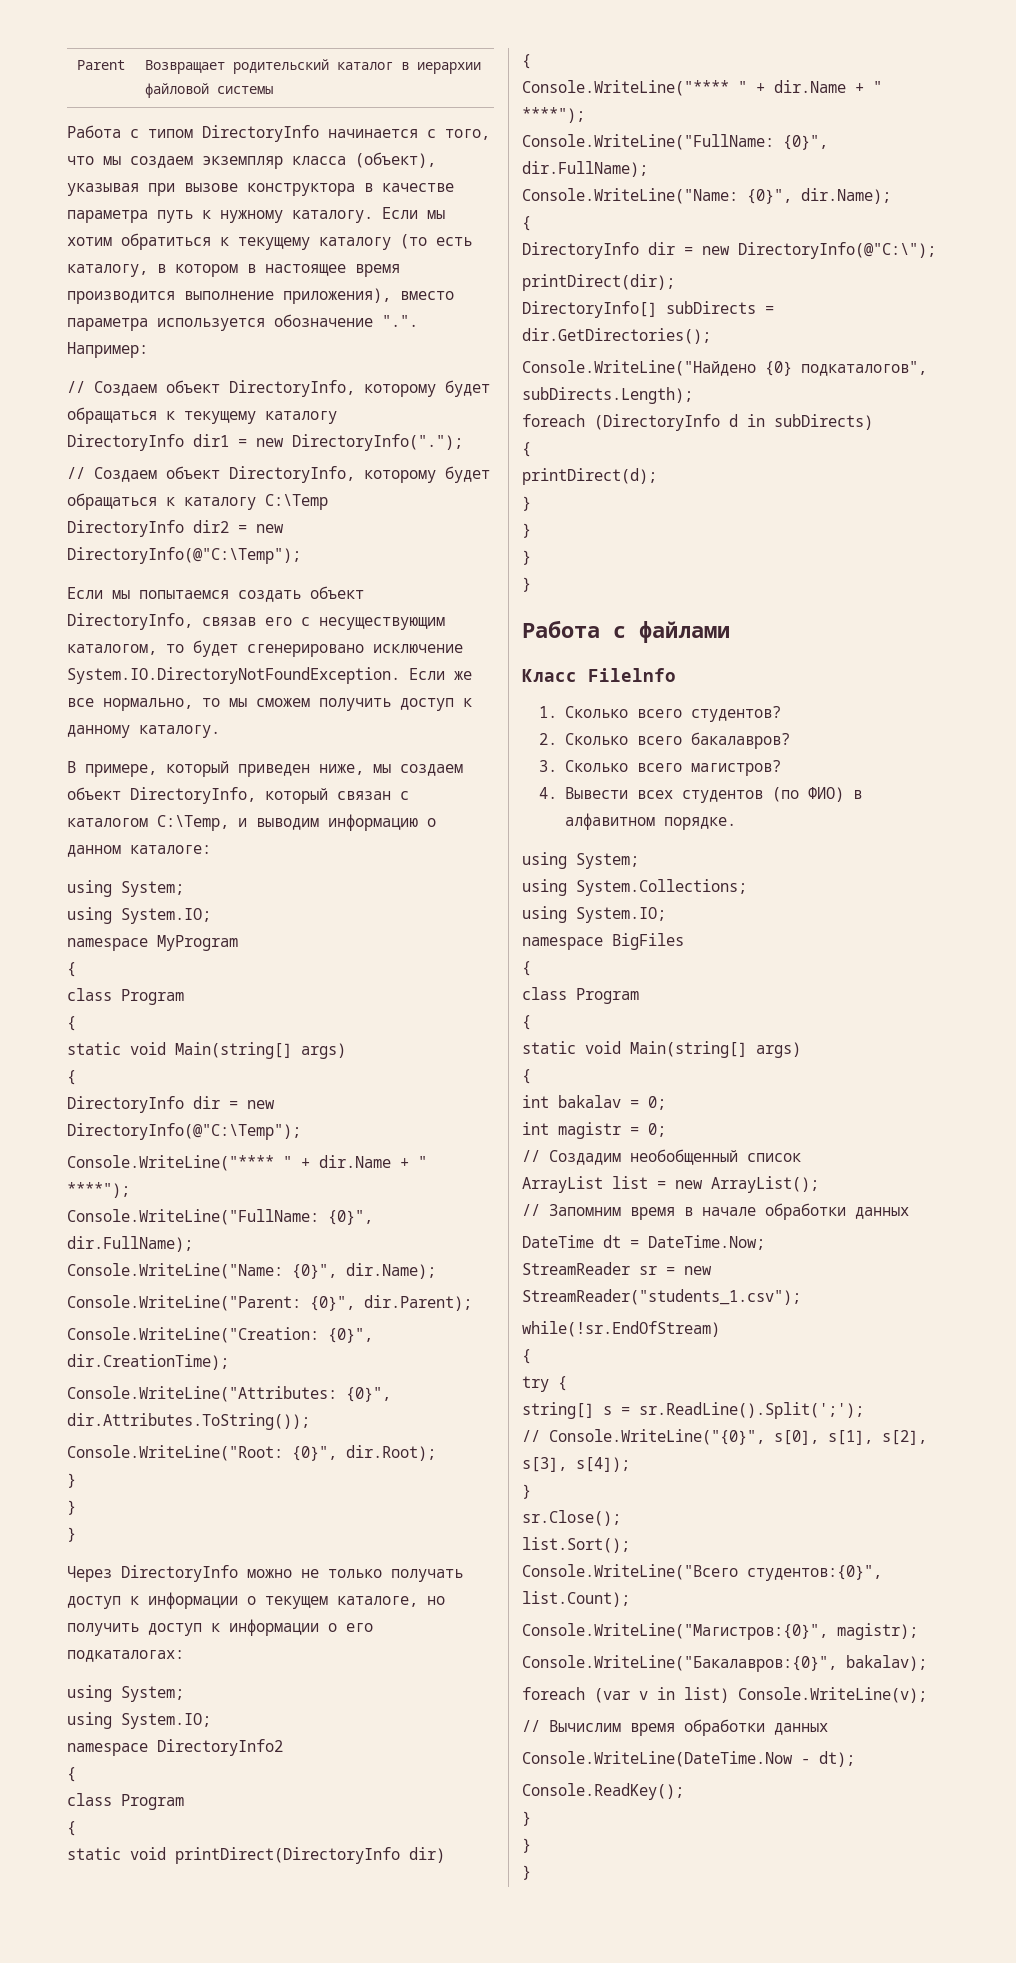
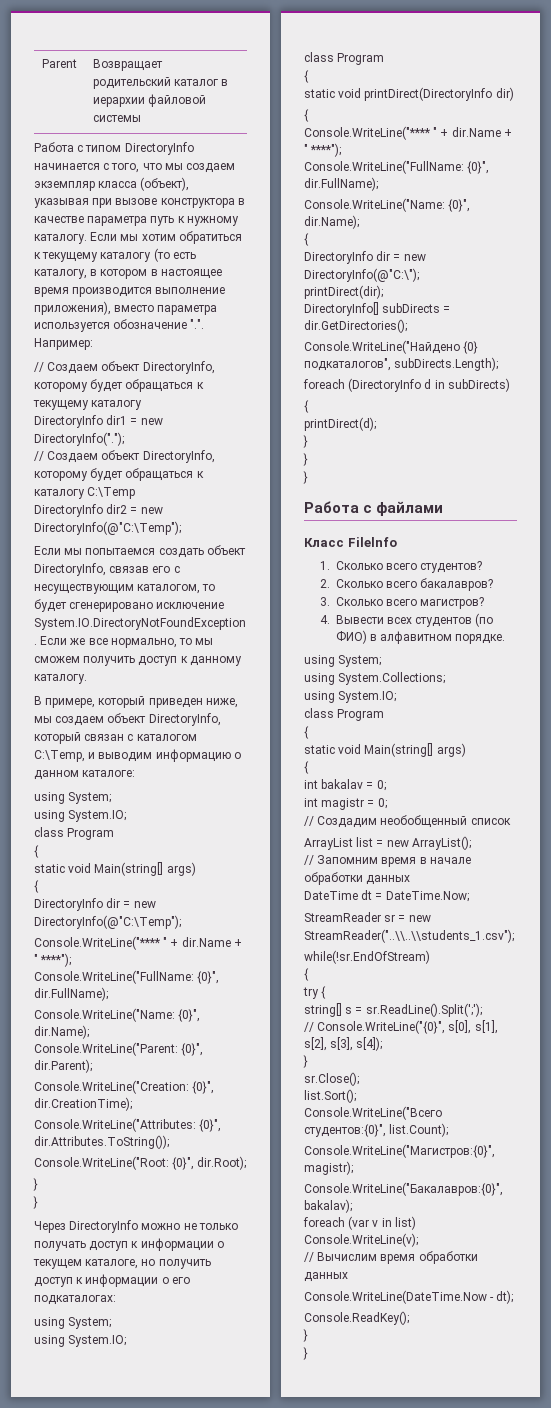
[67,935,238,951] [67,962,76,977] // namespace MyProgram // { -> (127, 816) none
[67,1527,76,1542] // } -> (38, 1202) none
[67,1739,283,1756] [67,1767,76,1782] // namespace DirectoryInfo2 // { -> (127, 1341) none
[522,577,531,592] // } -> (308, 477) none
[522,933,684,950] [522,961,531,976] // namespace BigFiles // { -> (397, 697) none
[522,1289,801,1305] StreamReader("students_1.csv"); -> [304,929,514,943] StreamReader("..\\..\\students_1.csv");
[522,1865,531,1880] // } -> (308, 1353) none

